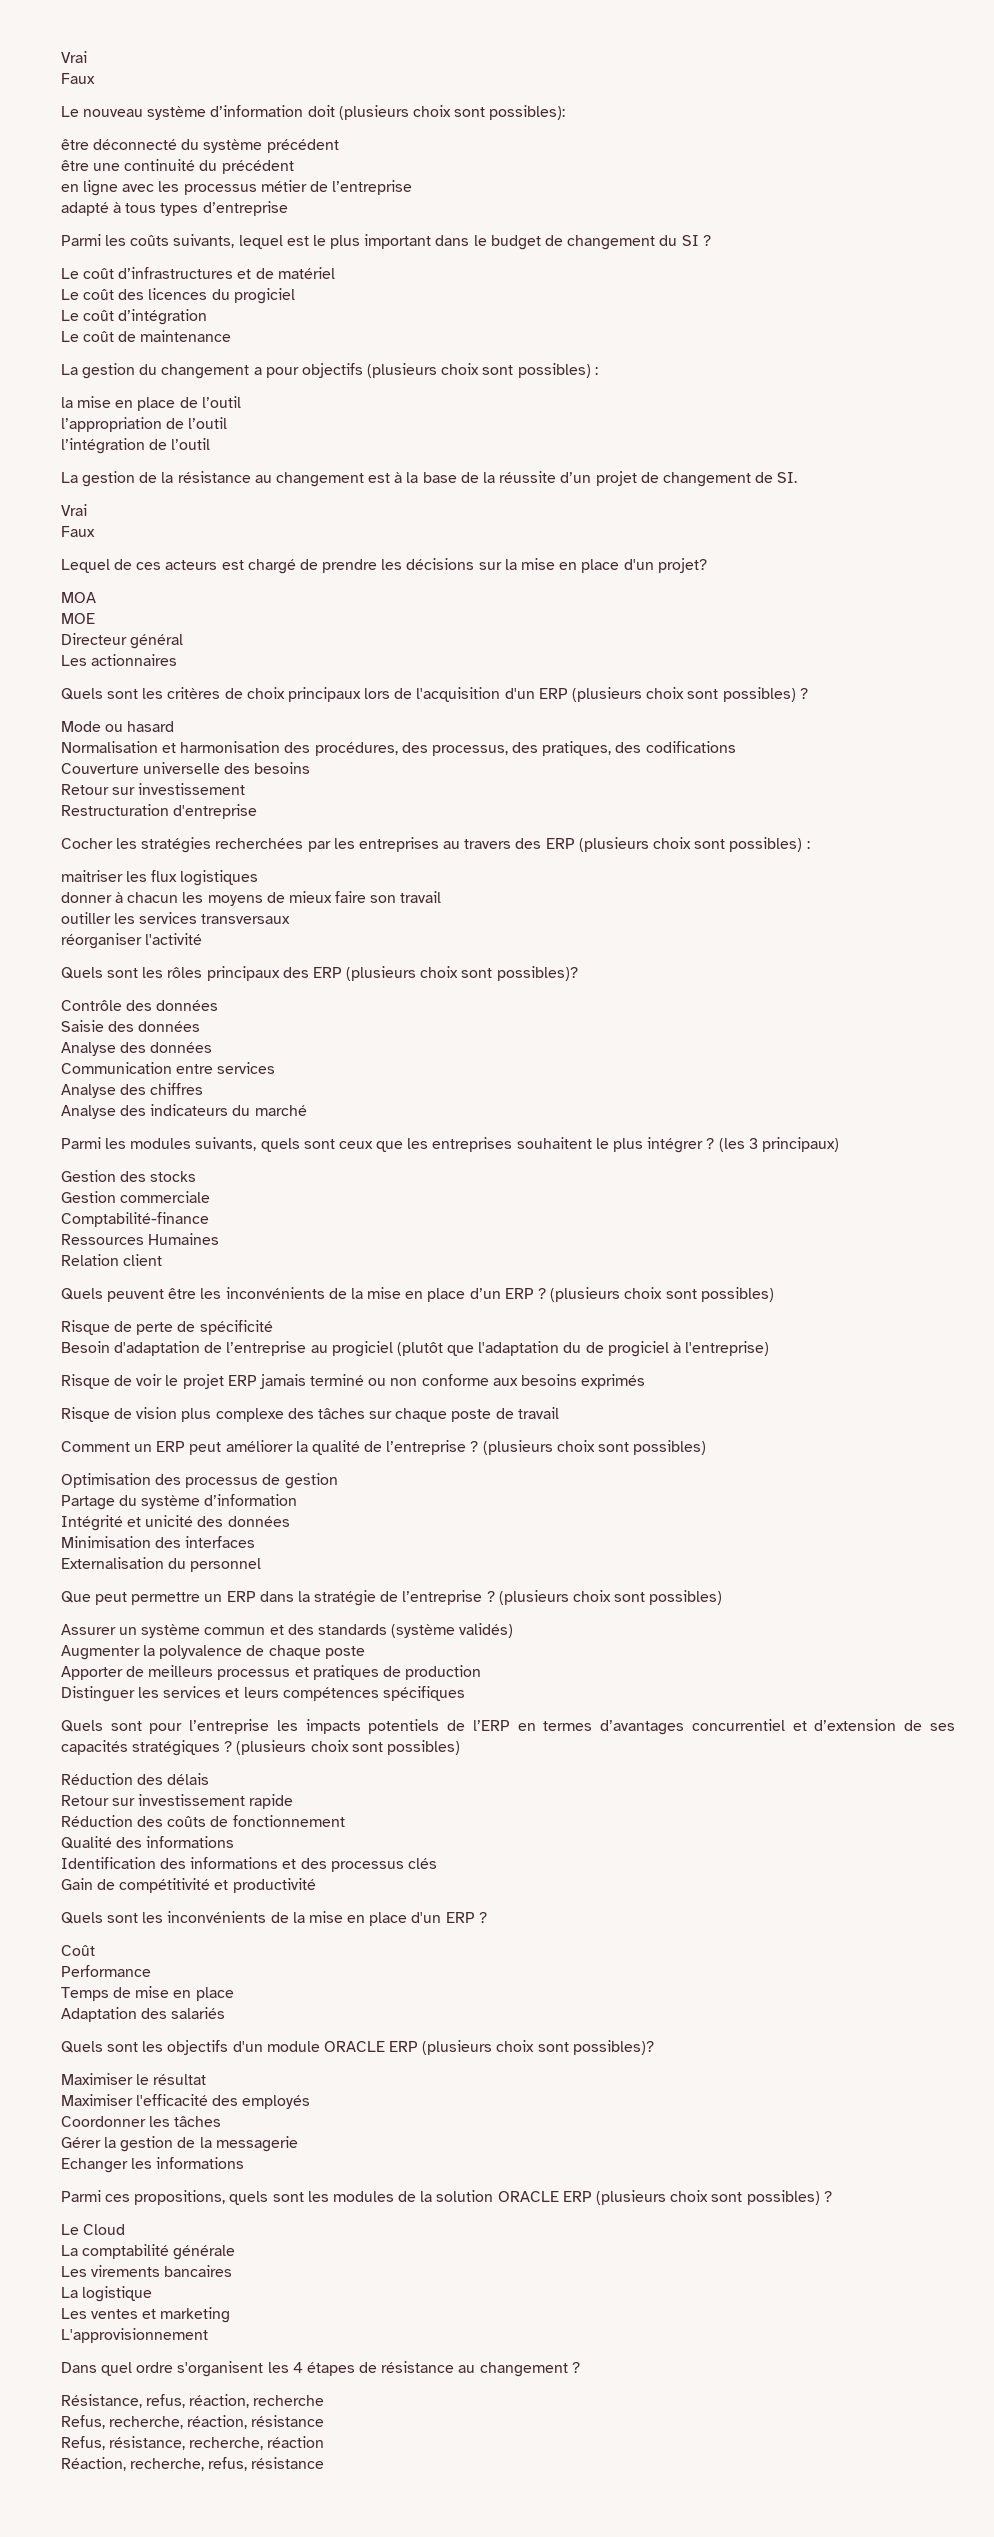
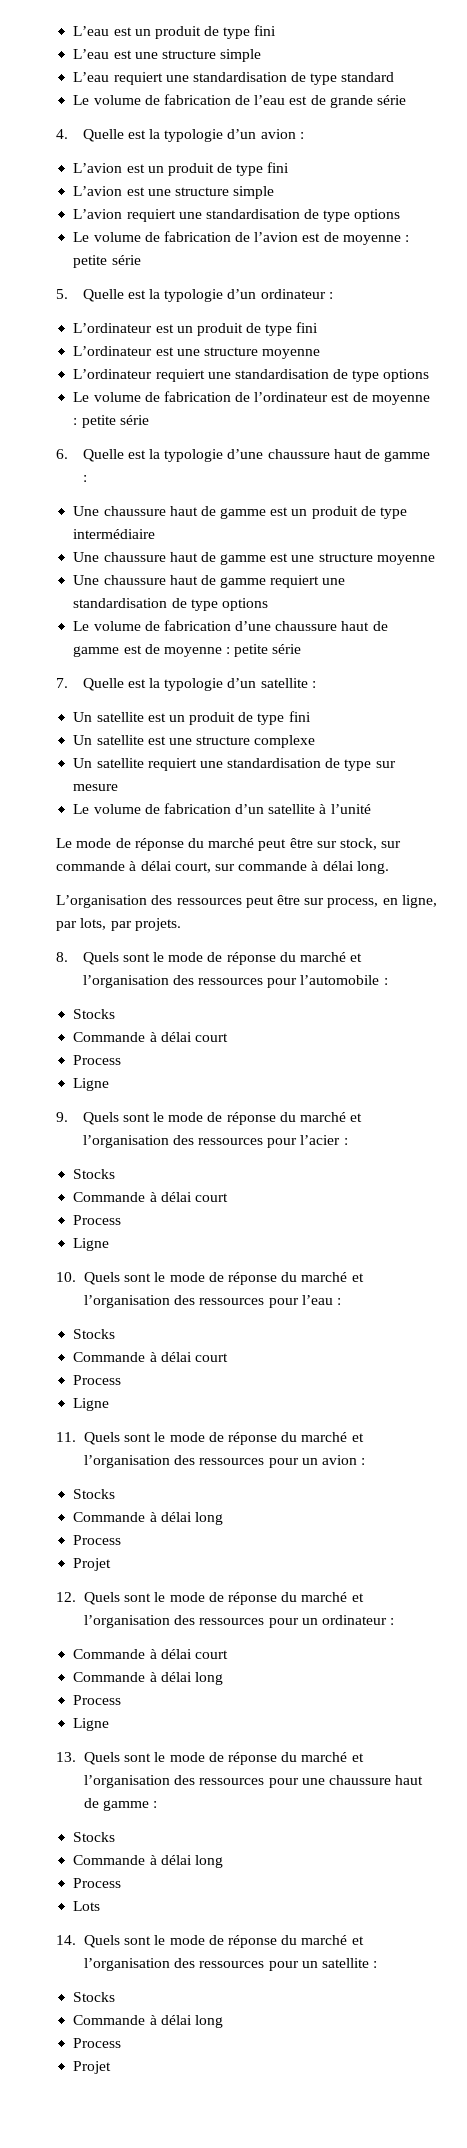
[60,51,87,63] [60,73,95,84] [60,105,566,120] [60,139,339,153] [60,159,294,174] [60,180,413,196] [60,201,288,216] [60,234,711,250] [60,267,335,279] [60,288,295,304] [60,309,208,325] [60,330,232,342] [60,363,598,379] [60,396,241,411] [60,417,228,432] [60,438,211,454] [60,471,798,487] [60,504,87,516] [60,526,95,537] [60,558,707,574] [60,592,96,603] [60,613,95,624] [60,633,183,649] [60,654,177,666] [60,687,808,702] [60,721,175,732] [60,741,736,756] [60,762,311,774] [60,783,246,795] [60,804,257,819] [60,837,810,853] [60,870,259,886] [60,891,442,906] [60,912,291,924] [60,933,202,949] [60,966,578,981] [60,1000,219,1011] [60,1020,201,1032] [60,1042,213,1056] [60,1062,276,1074] [60,1083,204,1098] [60,1104,307,1119] [60,1137,839,1153] [60,1170,197,1182] [60,1191,210,1203] [60,1212,209,1227] [60,1233,219,1245] [60,1254,162,1266] [60,1287,774,1302] [60,1320,273,1335] [60,1341,770,1357] [60,1374,646,1389] [60,1407,559,1422] [60,1440,707,1455] [60,1473,338,1489] [60,1494,298,1510] [60,1515,290,1531] [60,1536,256,1548] [60,1557,262,1572] [60,1590,723,1606] [60,1623,514,1638] [60,1645,365,1660] [60,1665,482,1680] [60,1686,465,1702] [60,1719,956,1735] [60,1740,460,1756] [60,1773,210,1785] [60,1794,294,1809] [60,1815,345,1827] [60,1836,235,1849] [60,1857,437,1872] [60,1878,316,1893] [60,1911,487,1926] [60,1945,95,1956] [60,1965,151,1977] [60,1986,234,2001] [60,2007,226,2022] [60,2040,654,2055] [60,2073,207,2085] [60,2094,311,2109] [60,2116,222,2127] [60,2136,298,2152] [60,2157,245,2173] [60,2190,832,2205] [60,2224,125,2235] [60,2244,236,2260] [60,2265,233,2277] [60,2286,152,2302] [60,2307,231,2323] [60,2328,208,2343] [60,2361,580,2377] [60,2394,325,2408] [60,2415,325,2429] [60,2436,325,2450] [60,2457,325,2471] Vrai // Faux // Le nouveau système d’information doit (plusieurs choix sont possibles): // être déconnecté du système précédent // être une continuité du précédent // en ligne avec les processus métier de l’entreprise // adapté à tous types d’entreprise // Parmi les coûts suivants, lequel est le plus important dans le budget de changement du SI ? // Le coût d’infrastructures et de matériel // Le coût des licences du progiciel // Le coût d’intégration // Le coût de maintenance // La gestion du changement a pour objectifs (plusieurs choix sont possibles) : // la mise en place de l’outil // l’appropriation de l’outil // l’intégration de l’outil // La gestion de la résistance au changement est à la base de la réussite d’un projet de changement de SI. // Vrai // Faux // Lequel de ces acteurs est chargé de prendre les décisions sur la mise en place d'un projet? // MOA // MOE // Directeur général // Les actionnaires // Quels sont les critères de choix principaux lors de l'acquisition d'un ERP (plusieurs choix sont possibles) ? // Mode ou hasard // Normalisation et harmonisation des procédures, des processus, des pratiques, des codifications // Couverture universelle des besoins // Retour sur investissement // Restructuration d'entreprise // Cocher les stratégies recherchées par les entreprises au travers des ERP (plusieurs choix sont possibles) : // maitriser les flux logistiques // donner à chacun les moyens de mieux faire son travail // outiller les services transversaux // réorganiser l'activité // Quels sont les rôles principaux des ERP (plusieurs choix sont possibles)? // Contrôle des données // Saisie des données // Analyse des données // Communication entre services // Analyse des chiffres // Analyse des indicateurs du marché // Parmi les modules suivants, quels sont ceux que les entreprises souhaitent le plus intégrer ? (les 3 principaux) // Gestion des stocks // Gestion commerciale // Comptabilité-finance // Ressources Humaines // Relation client // Quels peuvent être les inconvénients de la mise en place d’un ERP ? (plusieurs choix sont possibles) // Risque de perte de spécificité // Besoin d'adaptation de l’entreprise au progiciel (plutôt que l'adaptation du de progiciel à l'entreprise) // Risque de voir le projet ERP jamais terminé ou non conforme aux besoins exprimés // Risque de vision plus complexe des tâches sur chaque poste de travail // Comment un ERP peut améliorer la qualité de l’entreprise ? (plusieurs choix sont possibles) // Optimisation des processus de gestion // Partage du système d’information // Intégrité et unicité des données // Minimisation des interfaces // Externalisation du personnel // Que peut permettre un ERP dans la stratégie de l’entreprise ? (plusieurs choix sont possibles) // Assurer un système commun et des standards (système validés) // Augmenter la polyvalence de chaque poste // Apporter de meilleurs processus et pratiques de production // Distinguer les services et leurs compétences spécifiques // Quels sont pour l’entreprise les impacts potentiels de l’ERP en termes d’avantages concurrentiel et d’extension de ses capacités stratégiques ? (plusieurs choix sont possibles) // Réduction des délais // Retour sur investissement rapide // Réduction des coûts de fonctionnement // Qualité des informations // Identification des informations et des processus clés // Gain de compétitivité et productivité // Quels sont les inconvénients de la mise en place d'un ERP ? // Coût // Performance // Temps de mise en place // Adaptation des salariés // Quels sont les objectifs d'un module ORACLE ERP (plusieurs choix sont possibles)? // Maximiser le résultat // Maximiser l'efficacité des employés // Coordonner les tâches // Gérer la gestion de la messagerie // Echanger les informations // Parmi ces propositions, quels sont les modules de la solution ORACLE ERP (plusieurs choix sont possibles) ? // Le Cloud // La comptabilité générale // Les virements bancaires // La logistique // Les ventes et marketing // L'approvisionnement // Dans quel ordre s'organisent les 4 étapes de résistance au changement ? // Résistance, refus, réaction, recherche // Refus, recherche, réaction, résistance // Refus, résistance, recherche, réaction // Réaction, recherche, refus, résistance -> [73,25,277,39] [73,49,262,62] [73,72,395,85] [73,94,407,108] [56,129,304,142] [73,162,290,176] [73,186,275,199] [73,209,401,222] [73,231,410,245] [73,255,141,268] [56,289,333,302] [73,322,319,336] [73,346,321,359] [73,369,430,382] [73,391,430,405] [73,415,149,428] [56,449,431,462] [82,475,87,482] [73,506,408,519] [73,529,156,539] [73,552,435,565] [73,575,346,588] [73,598,268,611] [73,620,388,631] [73,644,302,657] [56,678,316,691] [73,711,311,725] [73,735,316,748] [73,758,396,771] [73,784,119,791] [73,803,371,814] [56,838,402,851] [56,861,389,874] [56,895,437,908] [56,918,181,931] [56,952,363,965] [82,975,388,988] [73,1009,116,1019] [73,1032,228,1042] [73,1055,122,1065] [73,1078,110,1091] [56,1112,363,1125] [82,1135,348,1148] [73,1169,116,1179] [73,1192,228,1202] [73,1215,122,1225] [73,1238,110,1251] [56,1272,364,1285] [84,1295,341,1308] [73,1329,116,1339] [73,1352,228,1362] [73,1375,122,1385] [73,1398,110,1411] [56,1432,364,1445] [84,1455,366,1468] [73,1489,116,1499] [73,1512,223,1525] [73,1535,122,1545] [73,1558,112,1571] [56,1592,364,1605] [84,1615,395,1628] [73,1649,228,1659] [73,1672,223,1685] [73,1695,122,1705] [73,1718,110,1731] [56,1752,364,1765] [84,1775,424,1788] [84,1798,158,1811] [73,1832,116,1842] [73,1855,223,1868] [73,1878,122,1888] [73,1901,101,1911] [56,1935,364,1948] [84,1958,378,1971] [73,1992,116,2002] [73,2015,223,2028] [73,2038,122,2048] [73,2061,112,2074] L’eau est un produit de type fini // L’eau est une structure simple // L’eau requiert une standardisation de type standard // Le volume de fabrication de l’eau est de grande série // 4. Quelle est la typologie d’un avion : // L’avion est un produit de type fini // L’avion est une structure simple // L’avion requiert une standardisation de type options // Le volume de fabrication de l’avion est de moyenne : petite série // 5. Quelle est la typologie d’un ordinateur : // L’ordinateur est un produit de type fini // L’ordinateur est une structure moyenne // L’ordinateur requiert une standardisation de type options // Le volume de fabrication de l’ordinateur est de moyenne : petite série // 6. Quelle est la typologie d’une chaussure haut de gamme : // Une chaussure haut de gamme est un produit de type intermédiaire // Une chaussure haut de gamme est une structure moyenne // Une chaussure haut de gamme requiert une standardisation de type options // Le volume de fabrication d’une chaussure haut de gamme est de moyenne : petite série // 7. Quelle est la typologie d’un satellite : // Un satellite est un produit de type fini // Un satellite est une structure complexe // Un satellite requiert une standardisation de type sur mesure // Le volume de fabrication d’un satellite à l’unité // Le mode de réponse du marché peut être sur stock, sur commande à délai court, sur commande à délai long. // L’organisation des ressources peut être sur process, en ligne, par lots, par projets. // 8. Quels sont le mode de réponse du marché et l’organisation des ressources pour l’automobile : // Stocks // Commande à délai court // Process // Ligne // 9. Quels sont le mode de réponse du marché et l’organisation des ressources pour l’acier : // Stocks // Commande à délai court // Process // Ligne // 10. Quels sont le mode de réponse du marché et l’organisation des ressources pour l’eau : // Stocks // Commande à délai court // Process // Ligne // 11. Quels sont le mode de réponse du marché et l’organisation des ressources pour un avion : // Stocks // Commande à délai long // Process // Projet // 12. Quels sont le mode de réponse du marché et l’organisation des ressources pour un ordinateur : // Commande à délai court // Commande à délai long // Process // Ligne // 13. Quels sont le mode de réponse du marché et l’organisation des ressources pour une chaussure haut de gamme : // Stocks // Commande à délai long // Process // Lots // 14. Quels sont le mode de réponse du marché et l’organisation des ressources pour un satellite : // Stocks // Commande à délai long // Process // Projet

